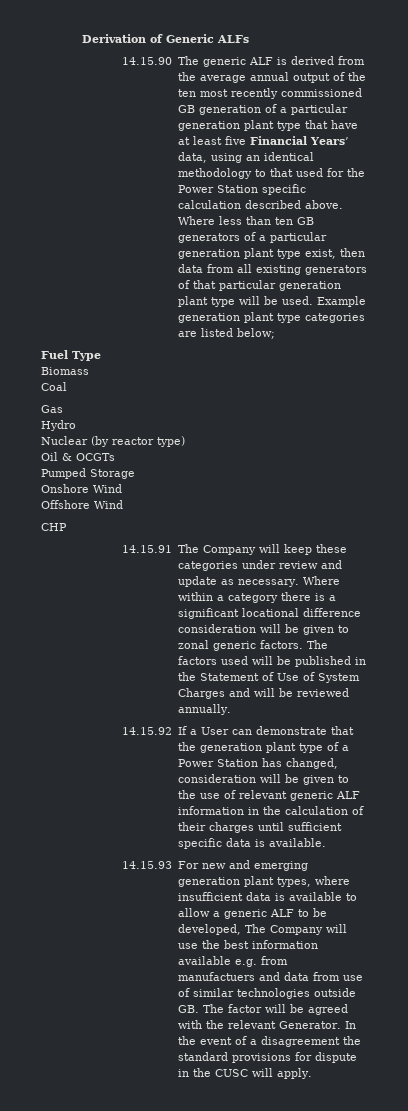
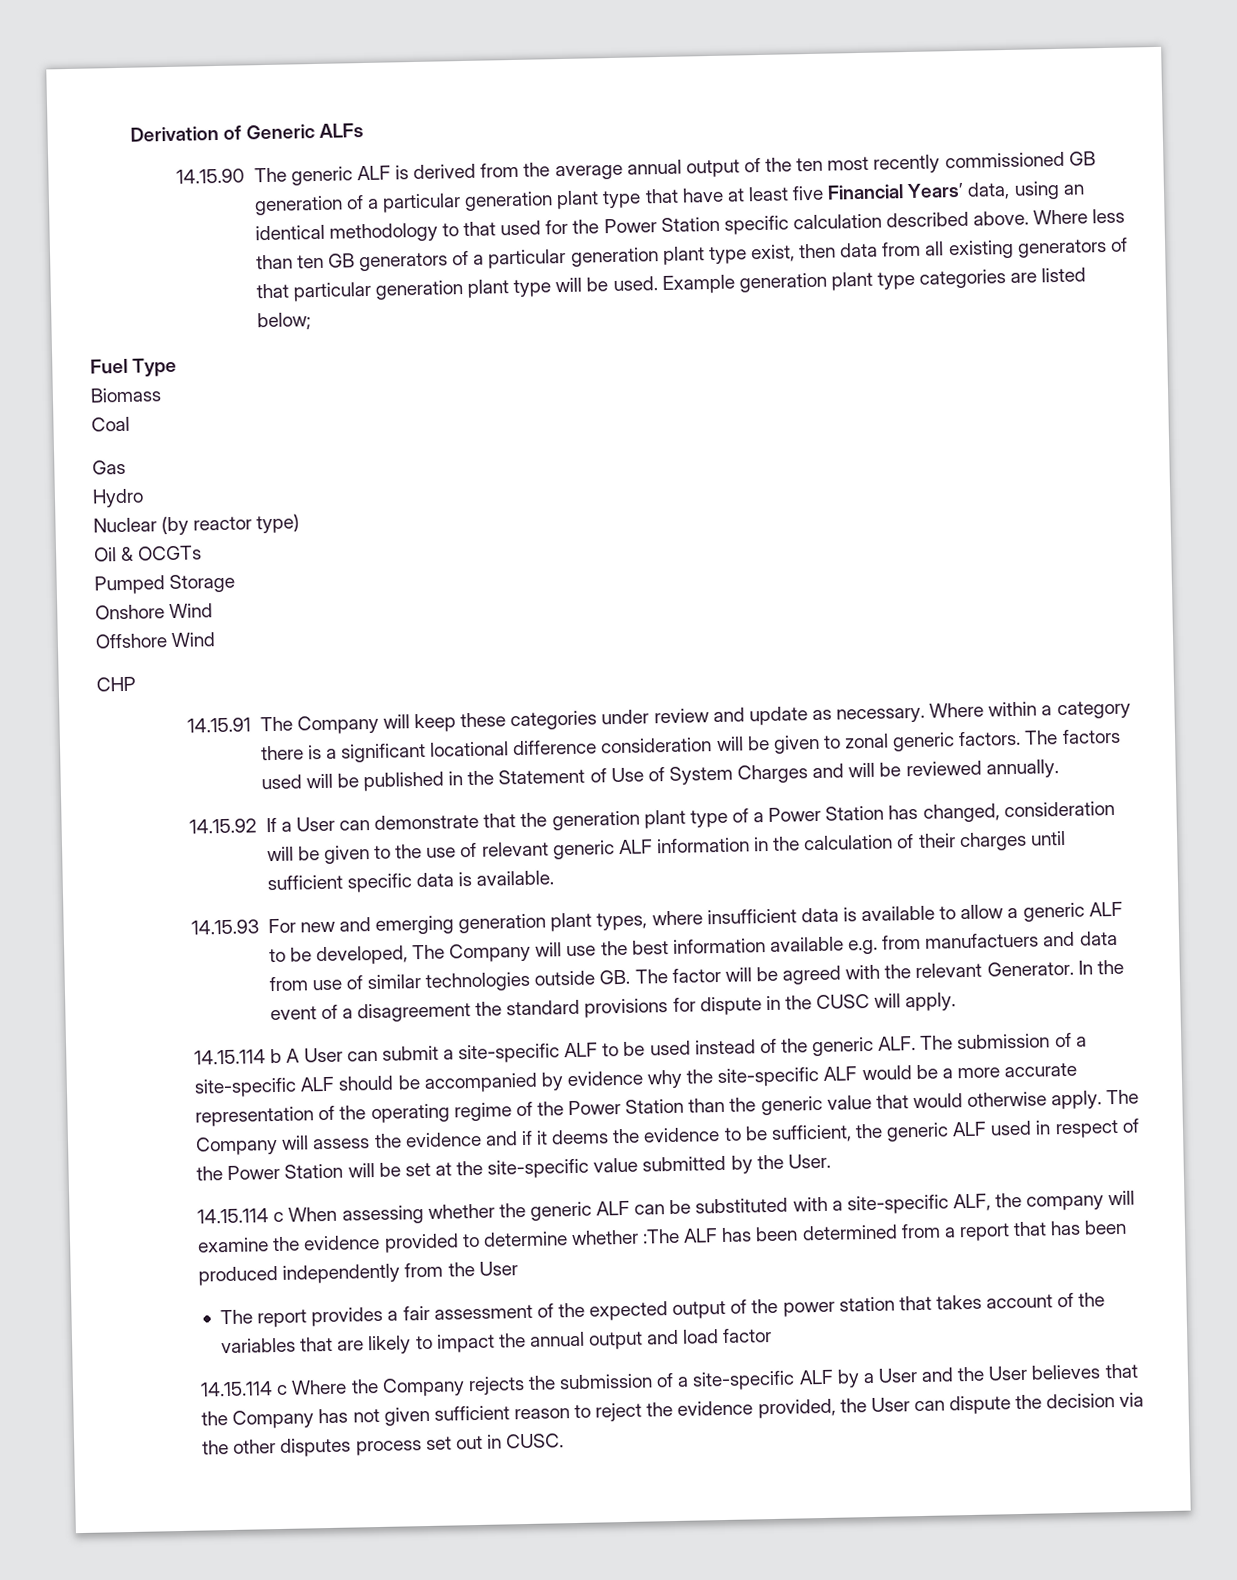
(312, 1073) none -> [194,1032,1087,1065] [194,1062,1078,1098] [195,1089,1140,1127] [195,1118,1140,1156] [196,1153,831,1181] [197,1190,1136,1225] [197,1219,1128,1253] [198,1261,518,1286] [220,1292,1106,1328] [221,1328,773,1355] [200,1363,1139,1397] [201,1392,1145,1429] [202,1433,565,1457] // 14.15.114 b A User can submit a site-specific ALF to be used instead of the generic ALF. The submission of a site-specific ALF should be accompanied by evidence why the site-specific ALF would be a more accurate representation of the operating regime of the Power Station than the generic value that would otherwise apply. The Company will assess the evidence and if it deems the evidence to be sufficient, the generic ALF used in respect of the Power Station will be set at the site-specific value submitted by the User. // 14.15.114 c When assessing whether the generic ALF can be substituted with a site-specific ALF, the company will examine the evidence provided to determine whether :The ALF has been determined from a report that has been produced independently from the User // The report provides a fair assessment of the expected output of the power station that takes account of the variables that are likely to impact the annual output and load factor // 14.15.114 c Where the Company rejects the submission of a site-specific ALF by a User and the User believes that the Company has not given sufficient reason to reject the evidence provided, the User can dispute the decision via the other disputes process set out in CUSC.

